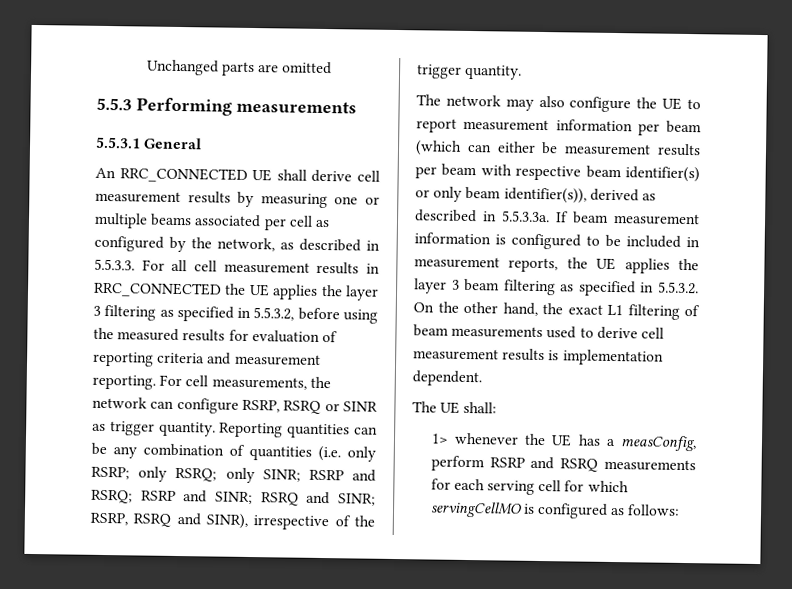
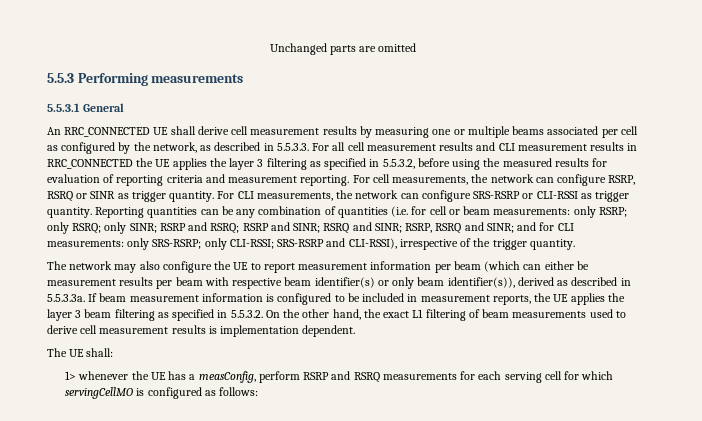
(360, 268) none -> [476,142,625,151] and CLI measurement results
(216, 429) none -> [217,190,630,202] [47,207,92,218] For CLI measurements, the network can configure SRS-RSRP or CLI-RSSI as trigger quantity.
(341, 453) none -> [411,206,571,215] for cell or beam measurements:
[206,513,248,529] SINR), -> [486,222,574,233] [47,238,397,250] SINR; and for CLI measurements: only SRS-RSRP; only CLI-RSSI; SRS-RSRP and CLI-RSSI),

